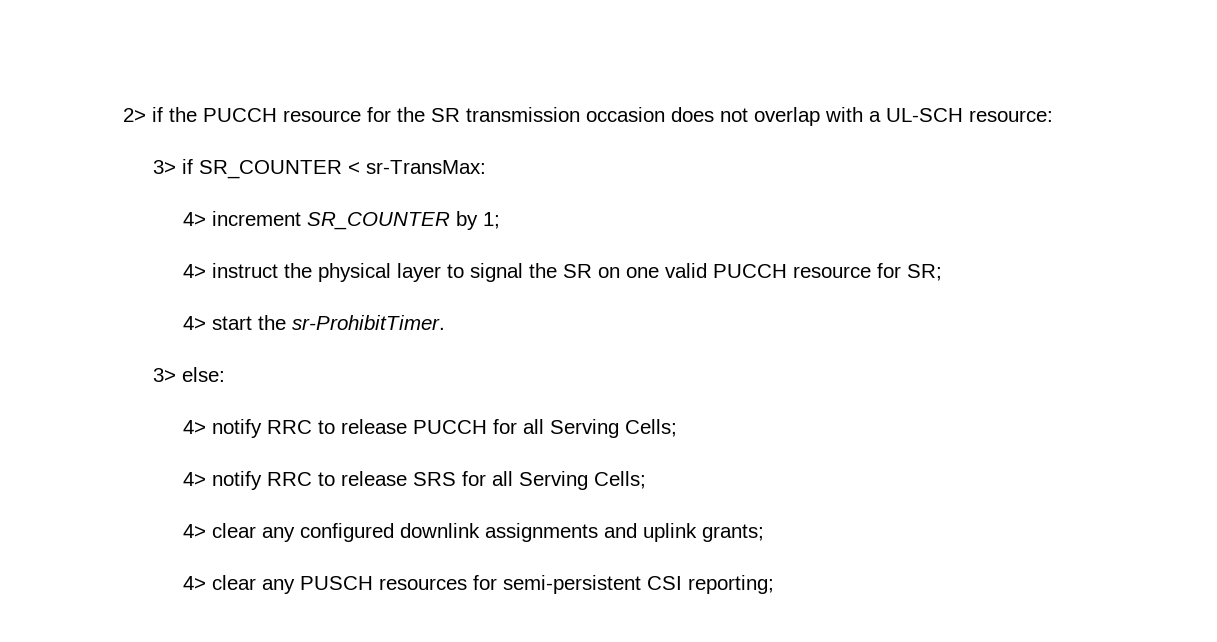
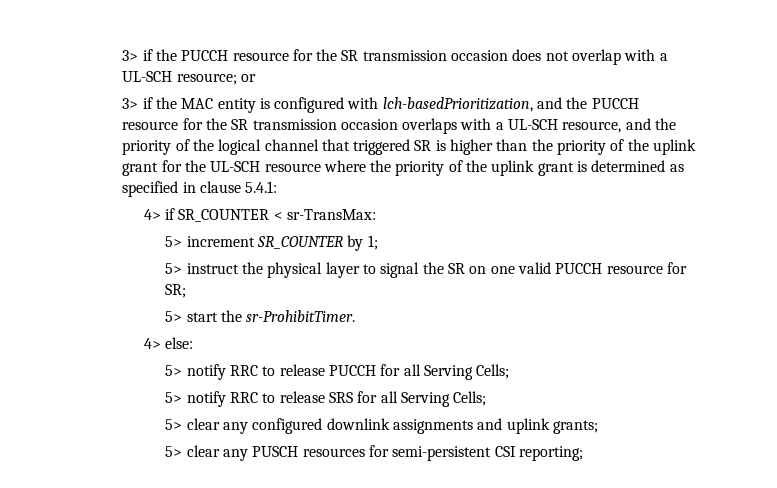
[122,108,146,122] 2> -> [122,50,139,61] 3>
[968,110,1053,122] [152,159,193,174] resource: // 3> if -> [176,73,256,85] [122,97,639,113] [122,118,677,134] [122,139,697,155] [122,160,684,176] [122,181,278,197] [143,208,176,220] resource; or // 3> if the MAC entity is configured with lch-basedPrioritization, and the PUCCH resource for the SR transmission occasion overlaps with a UL-SCH resource, and the priority of the logical channel that triggered SR is higher than the priority of the uplink grant for the UL-SCH resource where the priority of the uplink grant is determined as specified in clause 5.4.1: // 4> if
[182,212,206,226] 4> -> [165,236,183,247] 5>
[182,264,206,278] 4> -> [165,263,183,274] 5>
[182,316,206,330] 4> -> [165,311,183,322] 5>
[152,368,176,382] 3> -> [143,338,161,349] 4>
[182,420,206,434] 4> -> [165,365,183,376] 5>
[182,472,206,486] 4> -> [165,392,183,403] 5>
[182,524,206,538] 4> -> [165,419,183,430] 5>
[182,576,206,590] 4> -> [165,446,183,457] 5>

